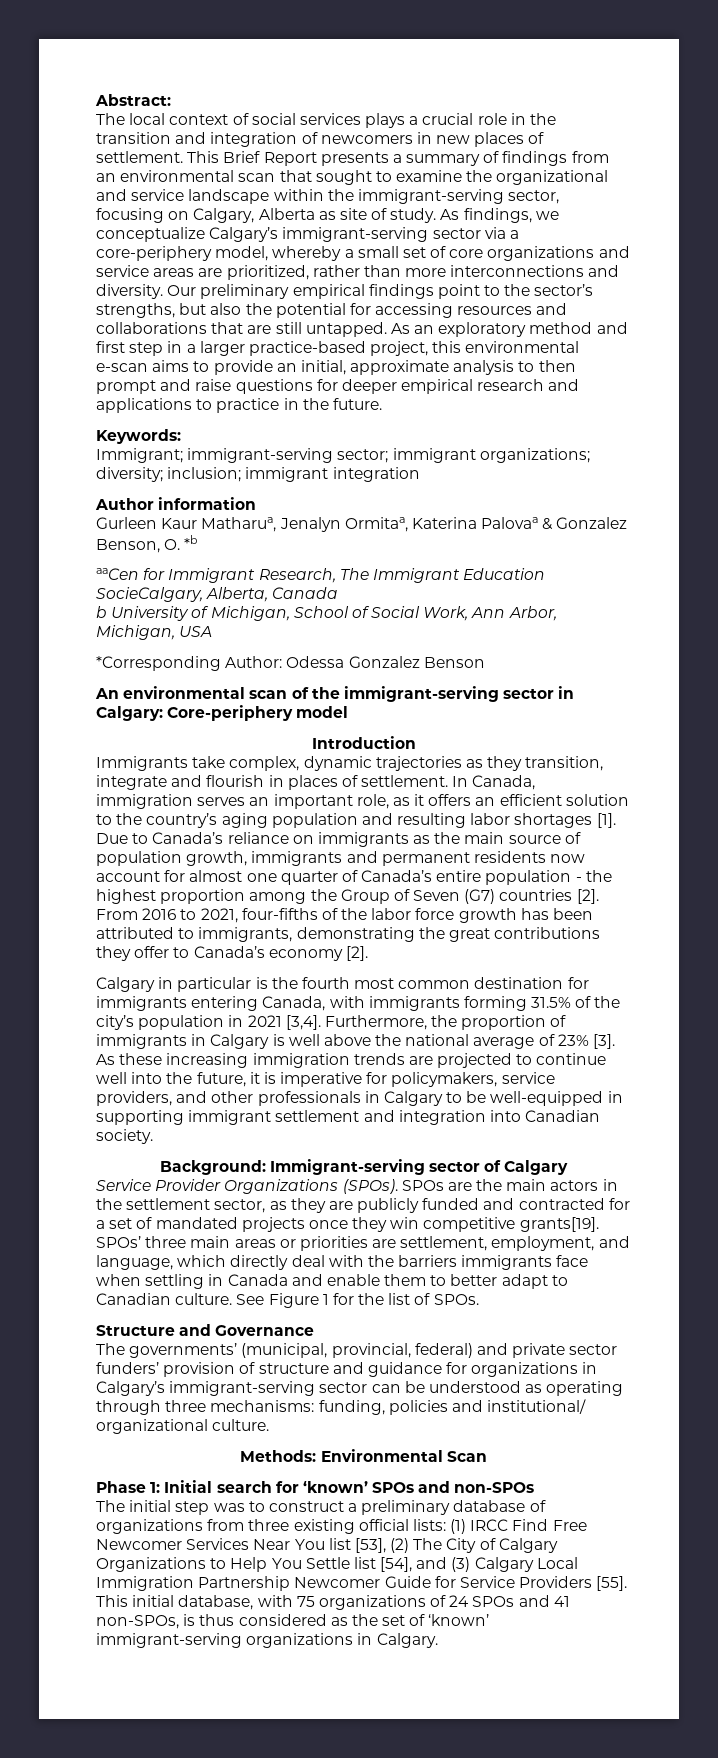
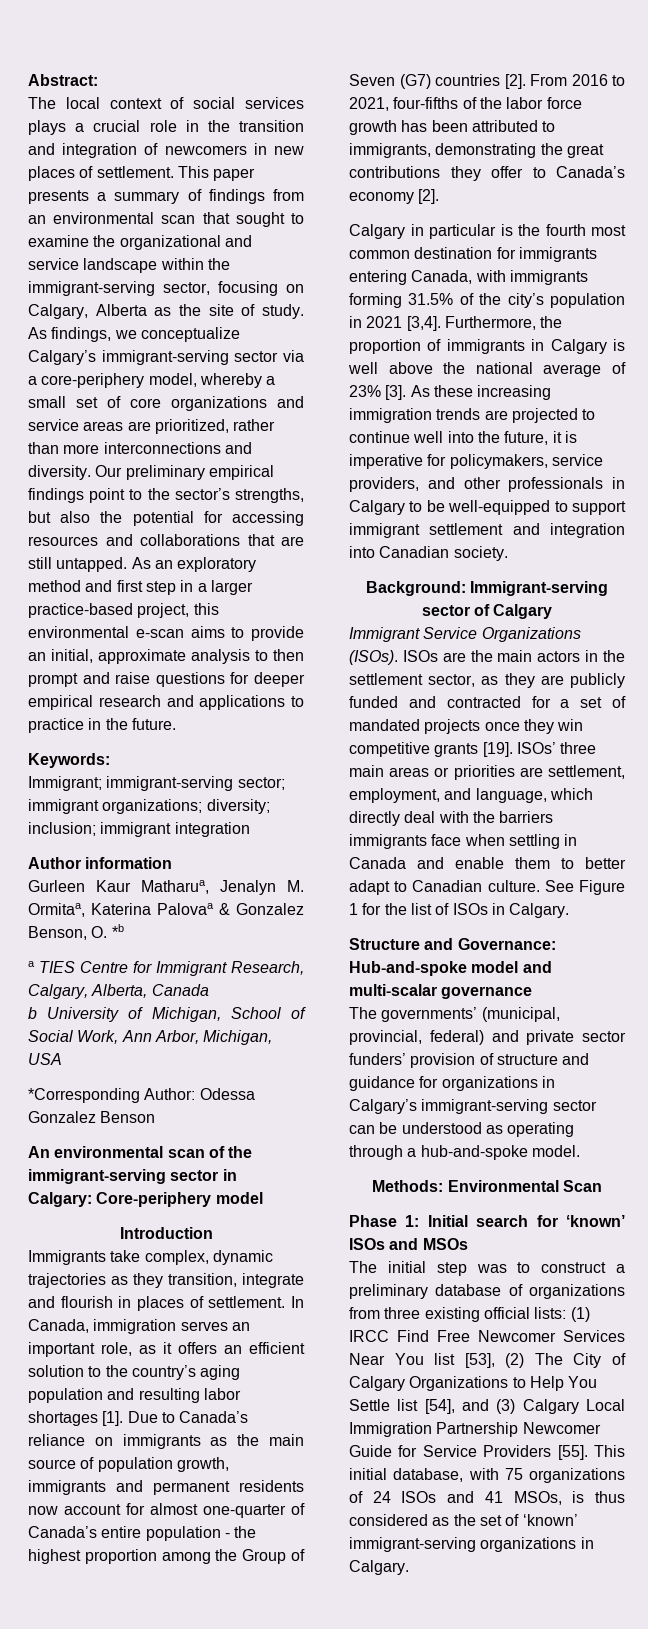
[223,151,317,166] Brief Report -> [213,168,256,181] paper
(336, 215) none -> [178,304,201,316] the
(341, 524) none -> [287,880,304,892] M.
[96,568,546,583] [96,587,203,602] aaCen for Immigrant Research, The Immigrant Education SocieCalgary, -> [28,961,304,976] [28,984,88,999] a TIES Centre for Immigrant Research, Calgary,
[246,871,338,885] one quarter -> [203,1504,286,1518] one-quarter
[607,1091,623,1103] [96,1110,184,1125] in supporting -> [554,501,626,515] to support
[96,1179,444,1194] Service Provider Organizations (SPOs). SPOs -> [349,627,581,642] [349,650,438,665] Immigrant Service Organizations (ISOs). ISOs
[519,1217,599,1232] [96,1236,141,1248] grants[19]. SPOs’ -> [434,742,556,757] grants [19]. ISOs’
[433,1294,479,1305] SPOs. -> [452,903,570,918] ISOs in Calgary.
[215,1325,315,1336] Governance -> [457,938,556,950] [349,961,552,976] [349,984,533,999] Governance: Hub-and-spoke model and multi-scalar governance
[165,1399,587,1415] [96,1419,270,1434] three mechanisms: funding, policies and institutional/ organizational culture. -> [407,1145,580,1160] a hub-and-spoke model.
[372,1481,535,1493] SPOs and non-SPOs -> [349,1238,468,1250] ISOs and MSOs
[472,1596,515,1607] SPOs -> [401,1491,437,1503] ISOs
[96,1615,179,1629] non-SPOs, -> [513,1491,562,1505] MSOs,

